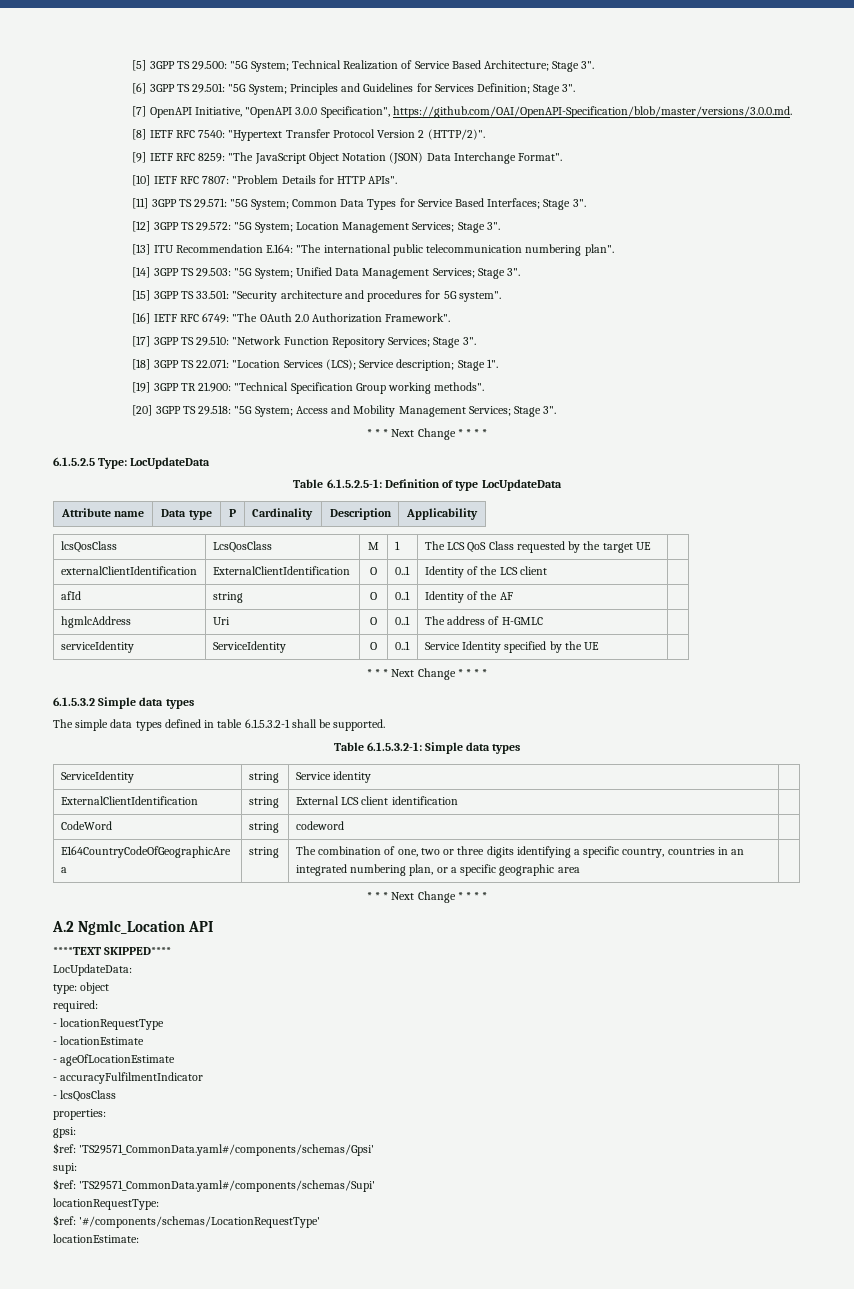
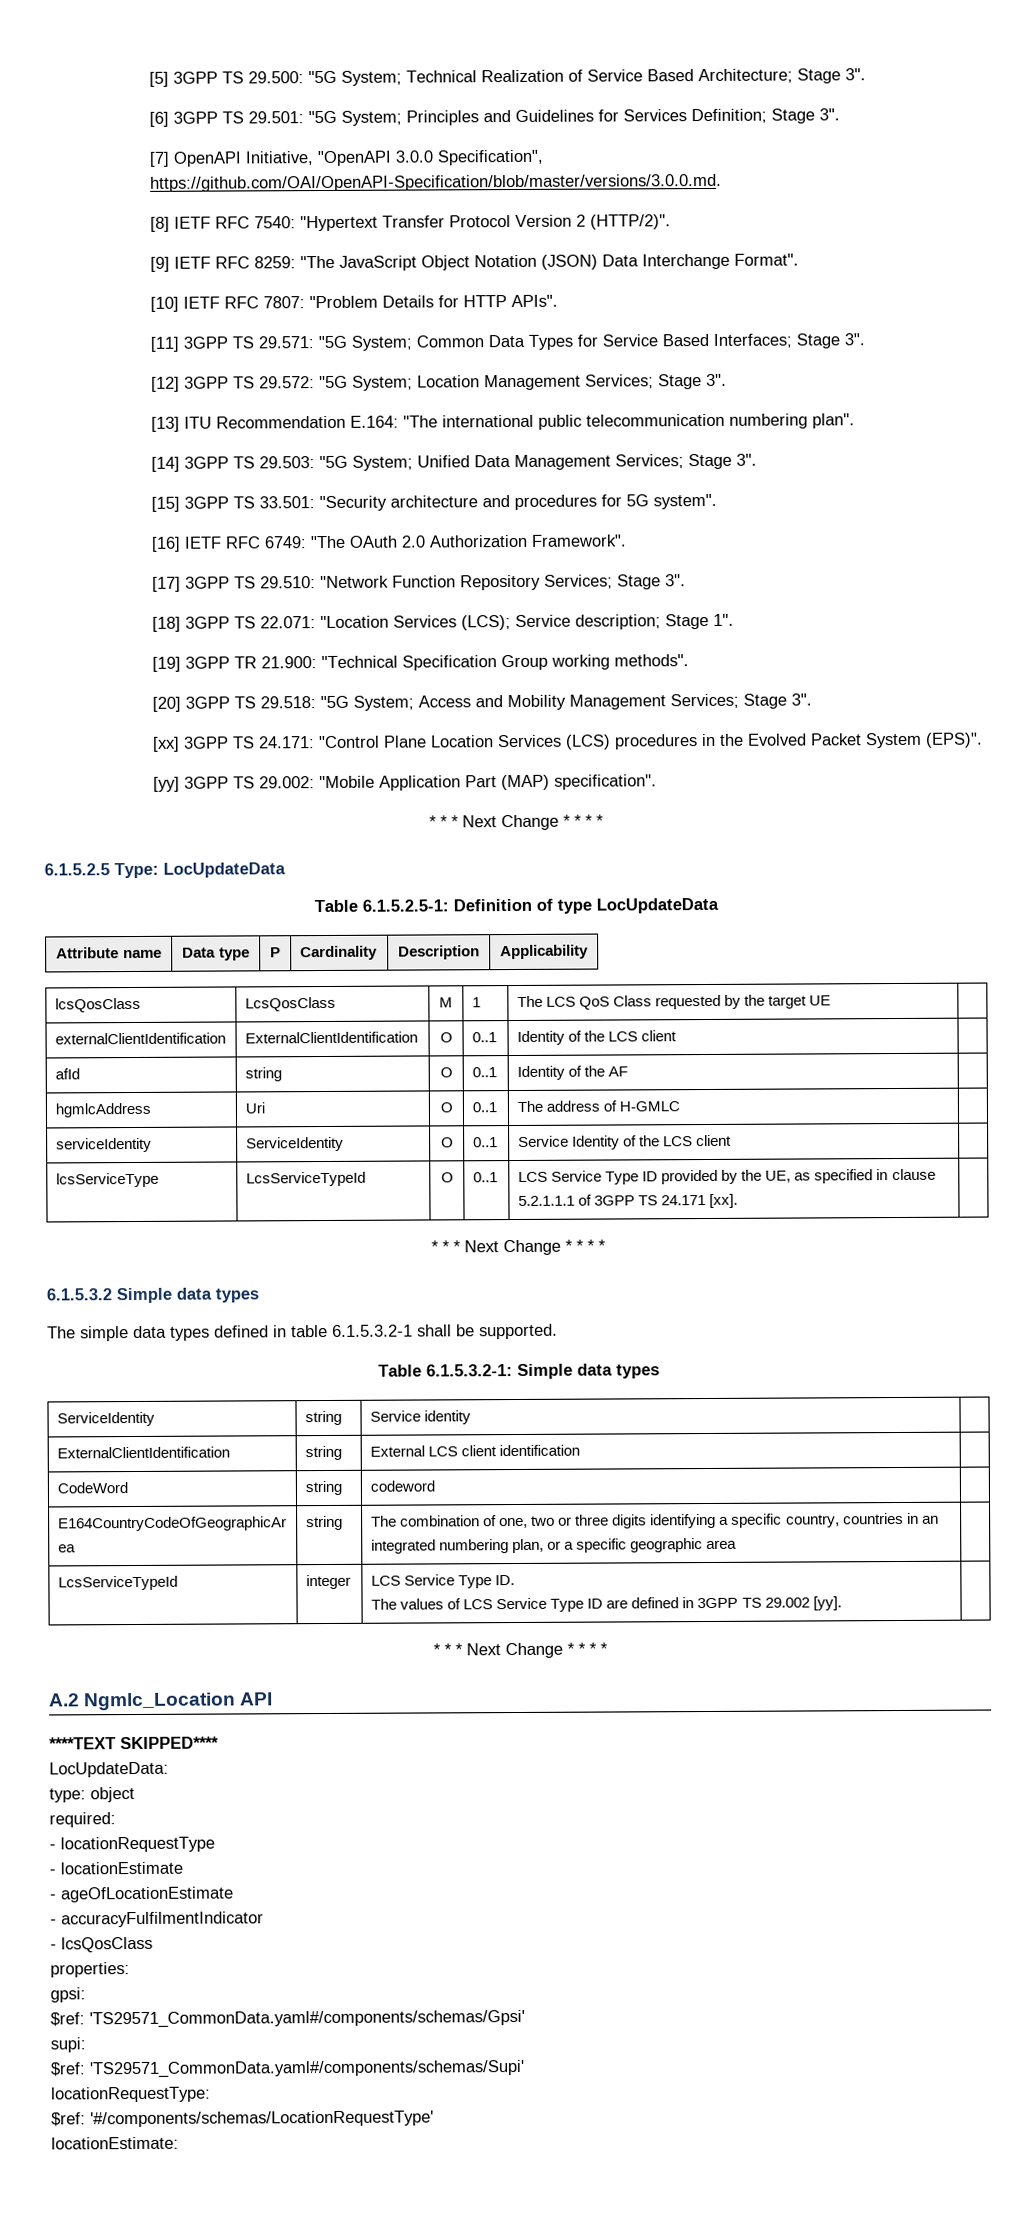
(557, 410) none -> [152,732,984,752] [153,774,658,792] // [xx] 3GPP TS 24.171: "Control Plane Location Services (LCS) procedures in the Evolved Packet System (EPS)". // [yy] 3GPP TS 29.002: "Mobile Application Part (MAP) specification".
[504,641,600,653] specified by the UE -> [623,1134,733,1147] [55,1172,159,1188] [245,1171,366,1187] [440,1172,454,1183] [472,1172,498,1183] [517,1168,936,1185] [517,1193,739,1208] of the LCS client | // lcsServiceType | LcsServiceTypeId | O | 0..1 | LCS Service Type ID provided by the UE, as specified in clause 5.2.1.1.1 of 3GPP TS 24.171 [xx].
(580, 870) none -> [57,1575,178,1591] [305,1574,351,1590] [370,1574,516,1589] [370,1596,842,1612] // LcsServiceTypeId | integer | LCS Service Type ID. // The values of LCS Service Type ID are defined in 3GPP TS 29.002 [yy]. |

